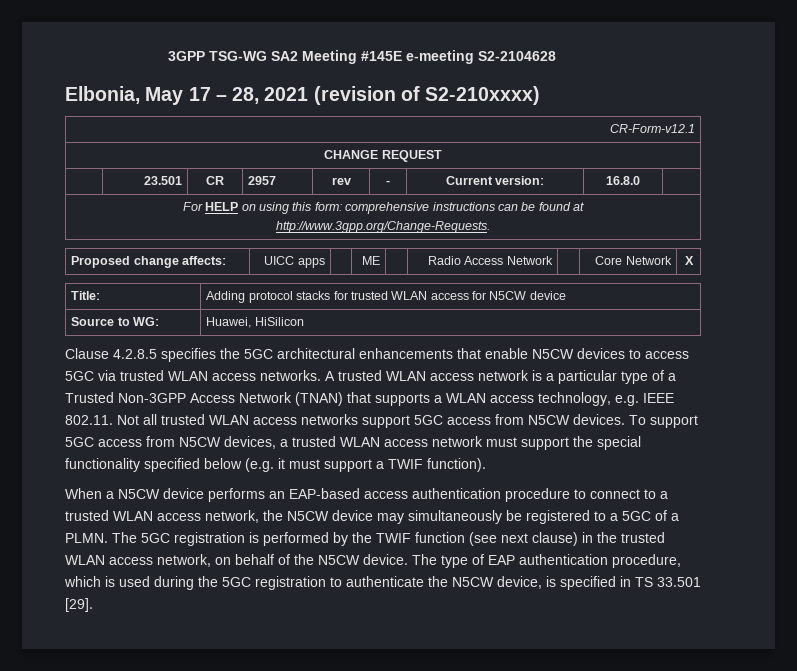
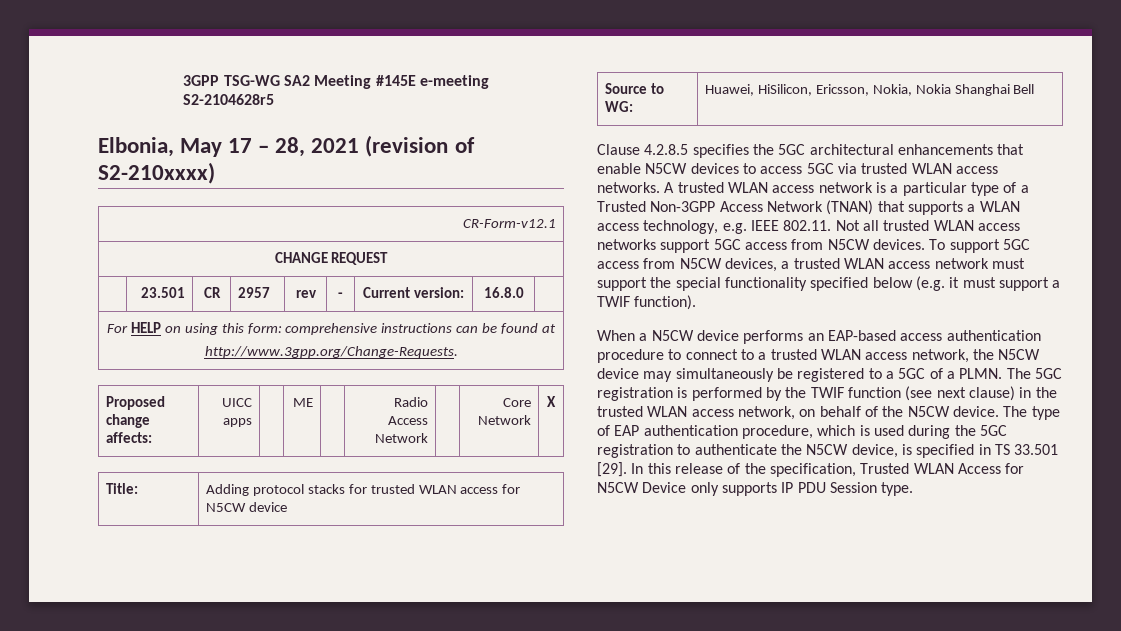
[477,51,556,61] S2-2104628 -> [183,94,275,105] S2-2104628r5
[254,317,304,326] HiSilicon -> [757,84,1035,96] HiSilicon, Ericsson, Nokia, Nokia Shanghai Bell
(93, 605) none -> [631,463,1025,477] [597,482,914,496] In this release of the specification, Trusted WLAN Access for N5CW Device only supports IP PDU Session type.

